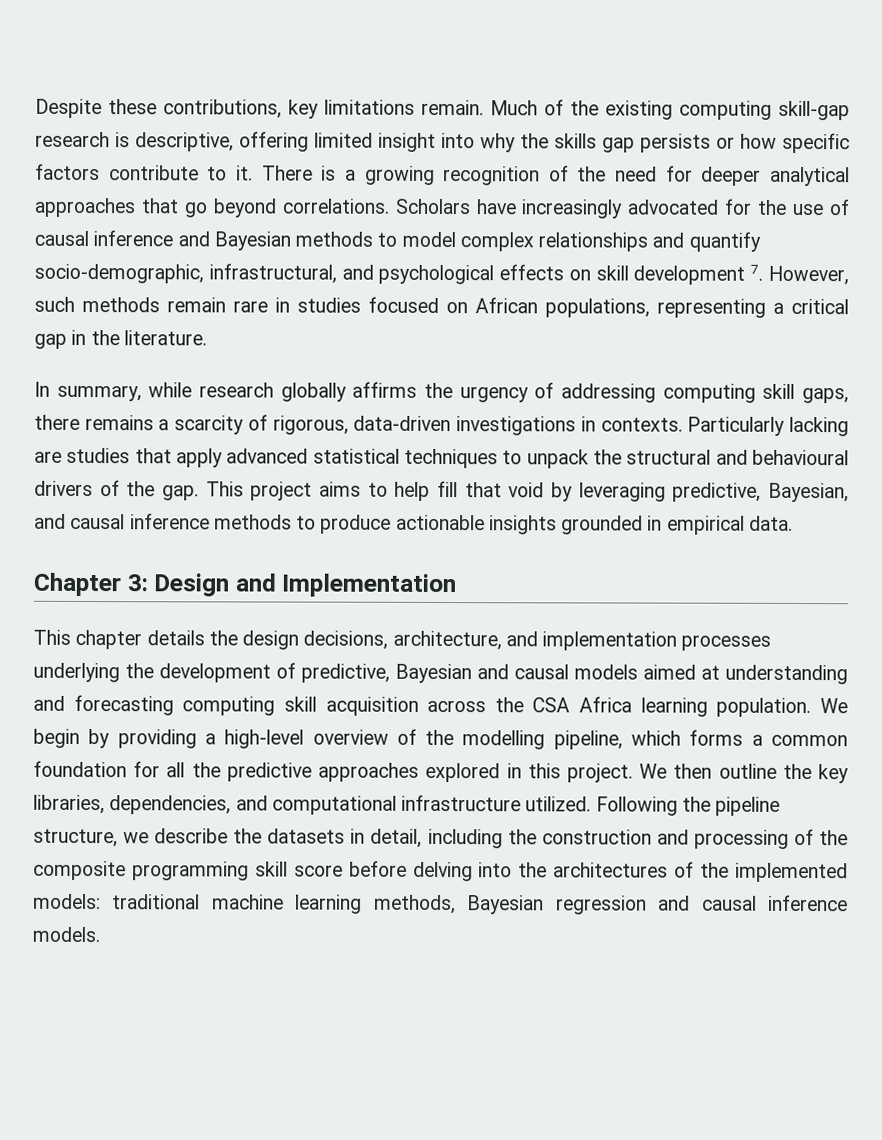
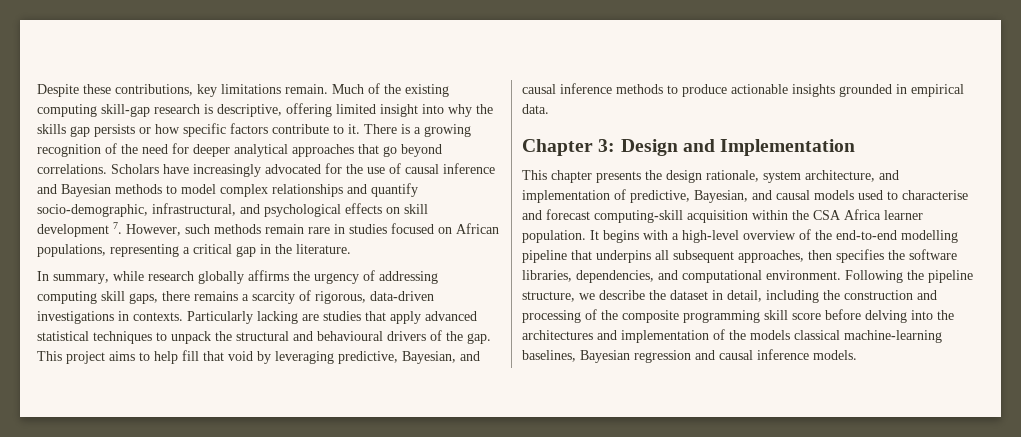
[146,630,205,646] details -> [596,171,641,183] presents
[303,630,389,650] decisions, -> [706,170,801,183] rationale, system
[681,634,772,651] [33,662,271,683] processes underlying the development -> (610, 196) none
[395,663,472,684] Bayesian -> [694,190,748,203] Bayesian,
[643,664,848,685] [33,694,848,718] [33,728,197,749] aimed at understanding and forecasting computing skill acquisition across the CSA Africa learning population. We begin by providing -> [858,190,968,200] [522,209,923,223] [522,230,668,243] used to characterise and forecast computing‑skill acquisition within the CSA Africa learner population. It begins with
[462,729,848,750] [33,760,849,784] modelling pipeline, which forms a common foundation for all the predictive approaches explored in this project. We then outline the key -> [836,230,958,243] [522,249,957,263] end‑to‑end modelling pipeline that underpins all subsequent approaches, then specifies the software
[401,794,592,812] infrastructure utilized. -> [766,270,841,280] environment.
[267,828,346,844] datasets -> [670,290,708,300] dataset
[674,861,848,883] [33,893,456,915] of the implemented models: traditional machine learning methods, -> [597,329,942,343] [522,350,576,362] and implementation of the models classical machine-learning baselines,

